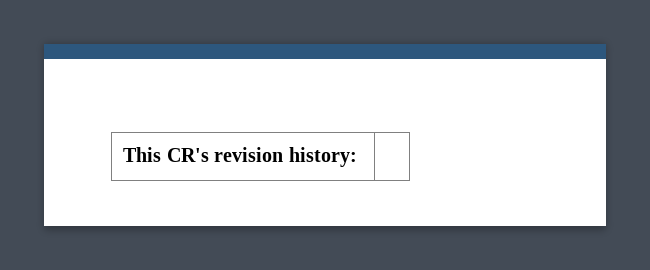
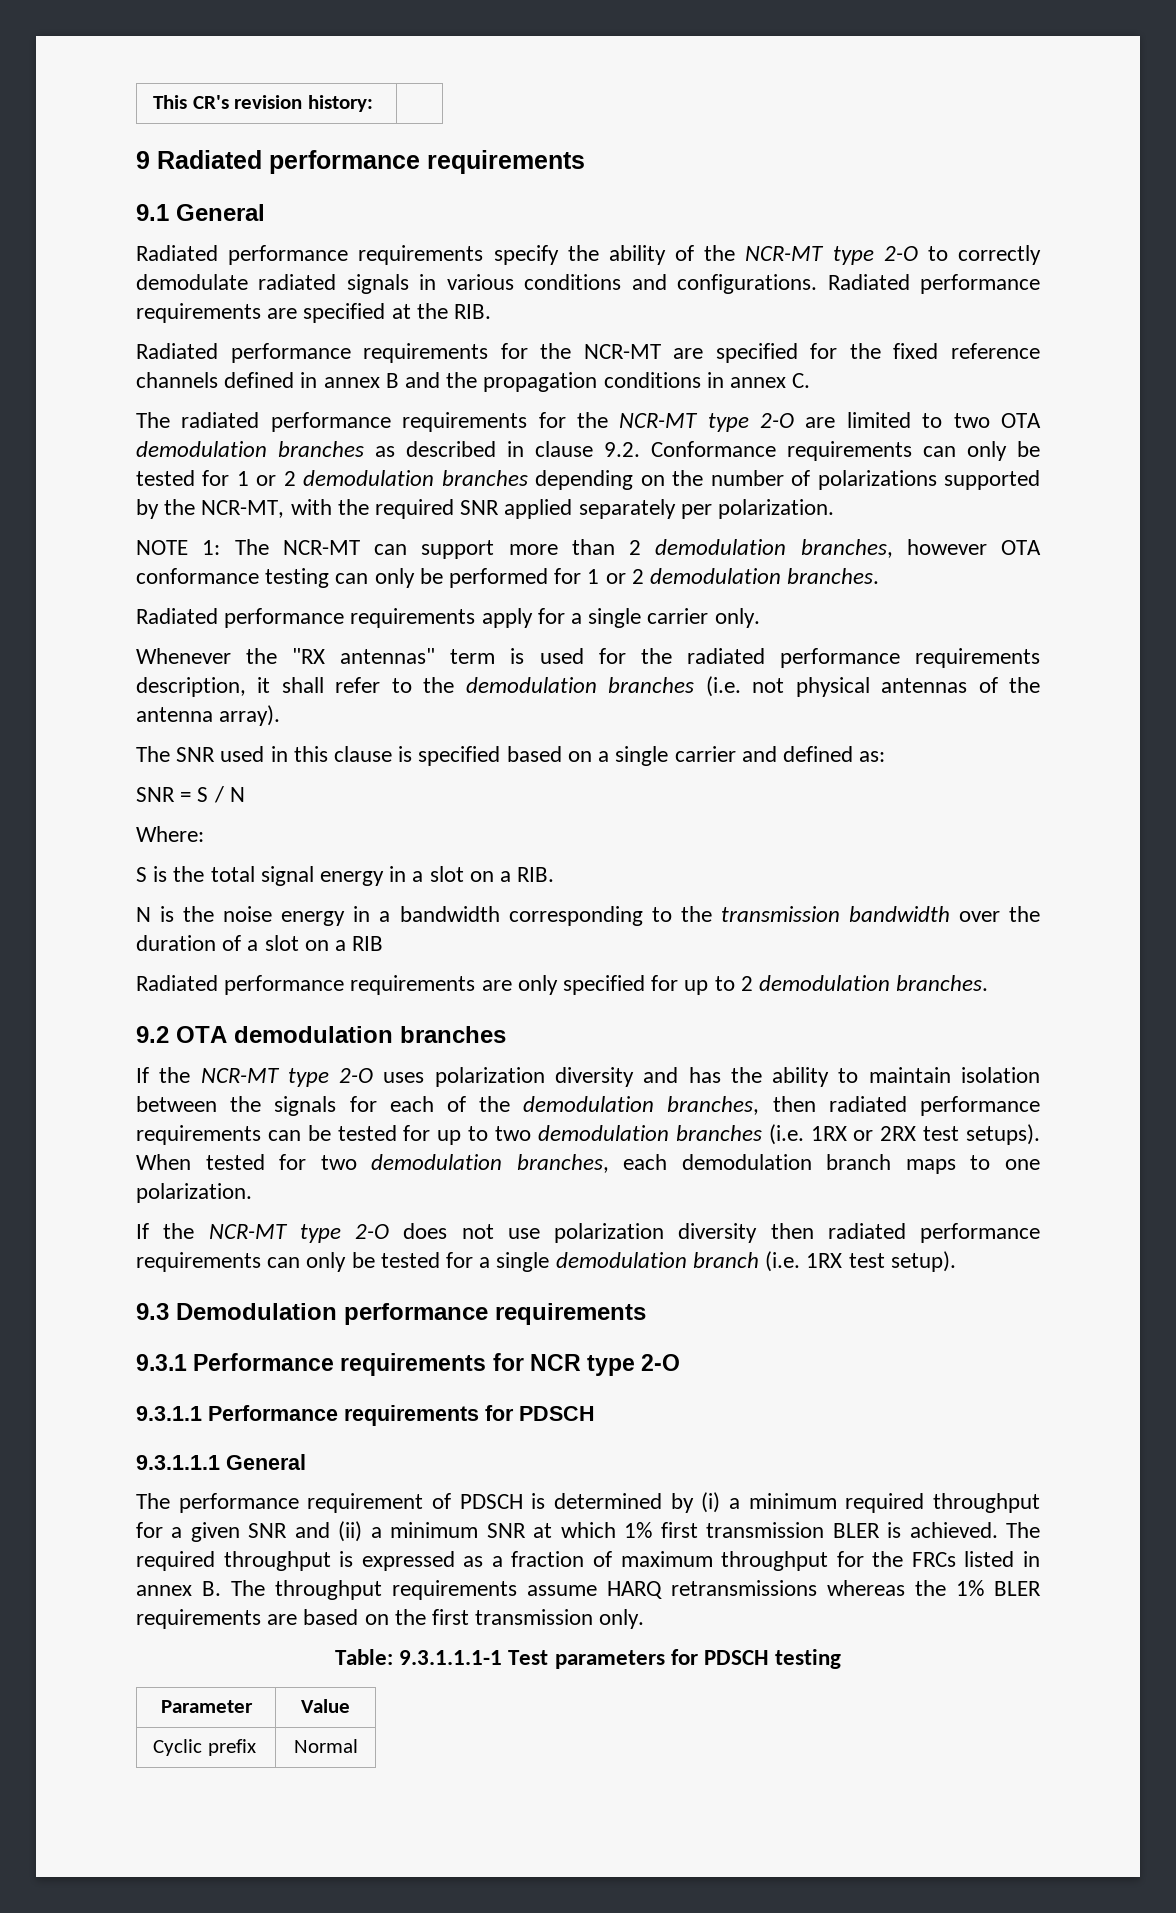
(357, 157) none -> [136,150,585,174] [136,204,265,221] [136,245,1041,265] [136,274,1040,294] [136,303,492,323] [136,343,1040,363] [136,372,811,392] [136,412,1041,432] [136,441,1040,461] [136,470,1040,490] [136,499,835,519] [136,539,1041,559] [136,568,880,588] [136,608,760,628] [136,648,1040,668] [136,676,1040,697] [136,705,281,726] [136,746,886,766] [136,786,245,803] [136,826,204,842] [136,866,555,886] [136,906,1040,926] [136,935,384,951] [136,975,989,995] [136,1026,506,1043] [136,1067,1041,1087] [136,1096,1040,1116] [136,1124,1040,1145] [136,1154,1040,1174] [136,1183,252,1203] [136,1223,1040,1243] [136,1251,956,1272] [136,1303,646,1325] [136,1353,681,1376] [136,1405,595,1426] [136,1454,306,1470] [136,1492,1040,1513] [136,1521,1041,1542] [136,1551,1040,1571] [136,1580,1041,1600] [136,1609,645,1629] [334,1649,842,1669] [160,1700,253,1713] [301,1699,350,1713] [153,1739,256,1756] [293,1739,358,1753] // 9 Radiated performance requirements // 9.1 General // Radiated performance requirements specify the ability of the NCR-MT type 2-O to correctly demodulate radiated signals in various conditions and configurations. Radiated performance requirements are specified at the RIB. // Radiated performance requirements for the NCR-MT are specified for the fixed reference channels defined in annex B and the propagation conditions in annex C. // The radiated performance requirements for the NCR-MT type 2-O are limited to two OTA demodulation branches as described in clause 9.2. Conformance requirements can only be tested for 1 or 2 demodulation branches depending on the number of polarizations supported by the NCR-MT, with the required SNR applied separately per polarization. // NOTE 1: The NCR-MT can support more than 2 demodulation branches, however OTA conformance testing can only be performed for 1 or 2 demodulation branches. // Radiated performance requirements apply for a single carrier only. // Whenever the "RX antennas" term is used for the radiated performance requirements description, it shall refer to the demodulation branches (i.e. not physical antennas of the antenna array). // The SNR used in this clause is specified based on a single carrier and defined as: // SNR = S / N // Where: // S is the total signal energy in a slot on a RIB. // N is the noise energy in a bandwidth corresponding to the transmission bandwidth over the duration of a slot on a RIB // Radiated performance requirements are only specified for up to 2 demodulation branches. // 9.2 OTA demodulation branches // If the NCR-MT type 2-O uses polarization diversity and has the ability to maintain isolation between the signals for each of the demodulation branches, then radiated performance requirements can be tested for up to two demodulation branches (i.e. 1RX or 2RX test setups). When tested for two demodulation branches, each demodulation branch maps to one polarization. // If the NCR-MT type 2-O does not use polarization diversity then radiated performance requirements can only be tested for a single demodulation branch (i.e. 1RX test setup). // 9.3 Demodulation performance requirements // 9.3.1 Performance requirements for NCR type 2-O // 9.3.1.1 Performance requirements for PDSCH // 9.3.1.1.1 General // The performance requirement of PDSCH is determined by (i) a minimum required throughput for a given SNR and (ii) a minimum SNR at which 1% first transmission BLER is achieved. The required throughput is expressed as a fraction of maximum throughput for the FRCs listed in annex B. The throughput requirements assume HARQ retransmissions whereas the 1% BLER requirements are based on the first transmission only. // Table: 9.3.1.1.1-1 Test parameters for PDSCH testing // Parameter | Value // Cyclic prefix | Normal

